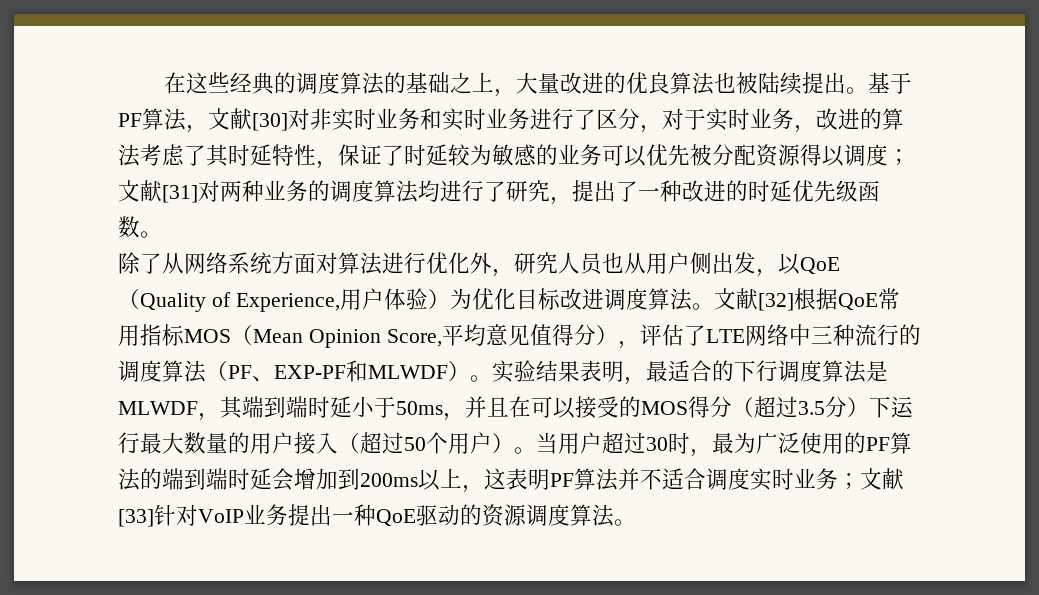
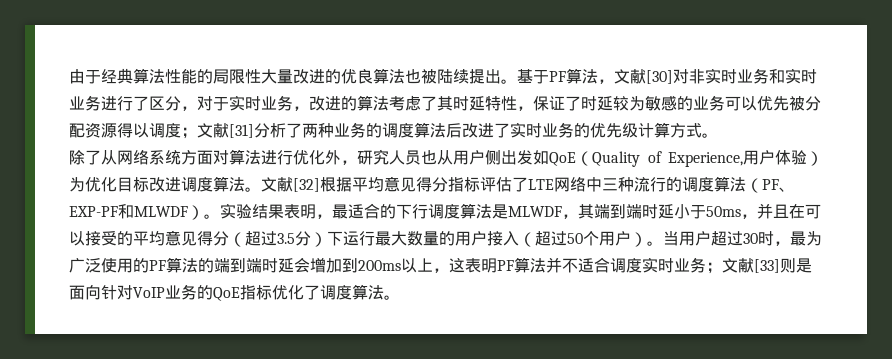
[164,72,517,97] 在这些经典的调度算法的基础之上， -> [69,68,261,84] 由于经典算法性能的局限性
[198,180,220,202] 对 -> [254,123,302,138] 分析了
[418,180,880,205] [118,216,140,238] 均进行了研究，提出了一种改进的时延优先级函数 -> [446,122,702,138] 后改进了实时业务的优先级计算方式
[756,253,800,277] ，以 -> [533,150,549,165] 如
[837,288,900,310] [118,324,640,349] QoE常用指标MOS（Mean Opinion Score,平均意见值得分）， -> [352,176,480,192] 平均意见得分指标
[641,401,688,415] MOS -> [133,230,197,246] 平均意见
(154, 518) none -> [780,258,812,273] [69,285,101,300] 则是面向
[288,504,527,527] 提出一种QoE驱动的资源 -> [197,285,320,301] 的QoE指标优化了

